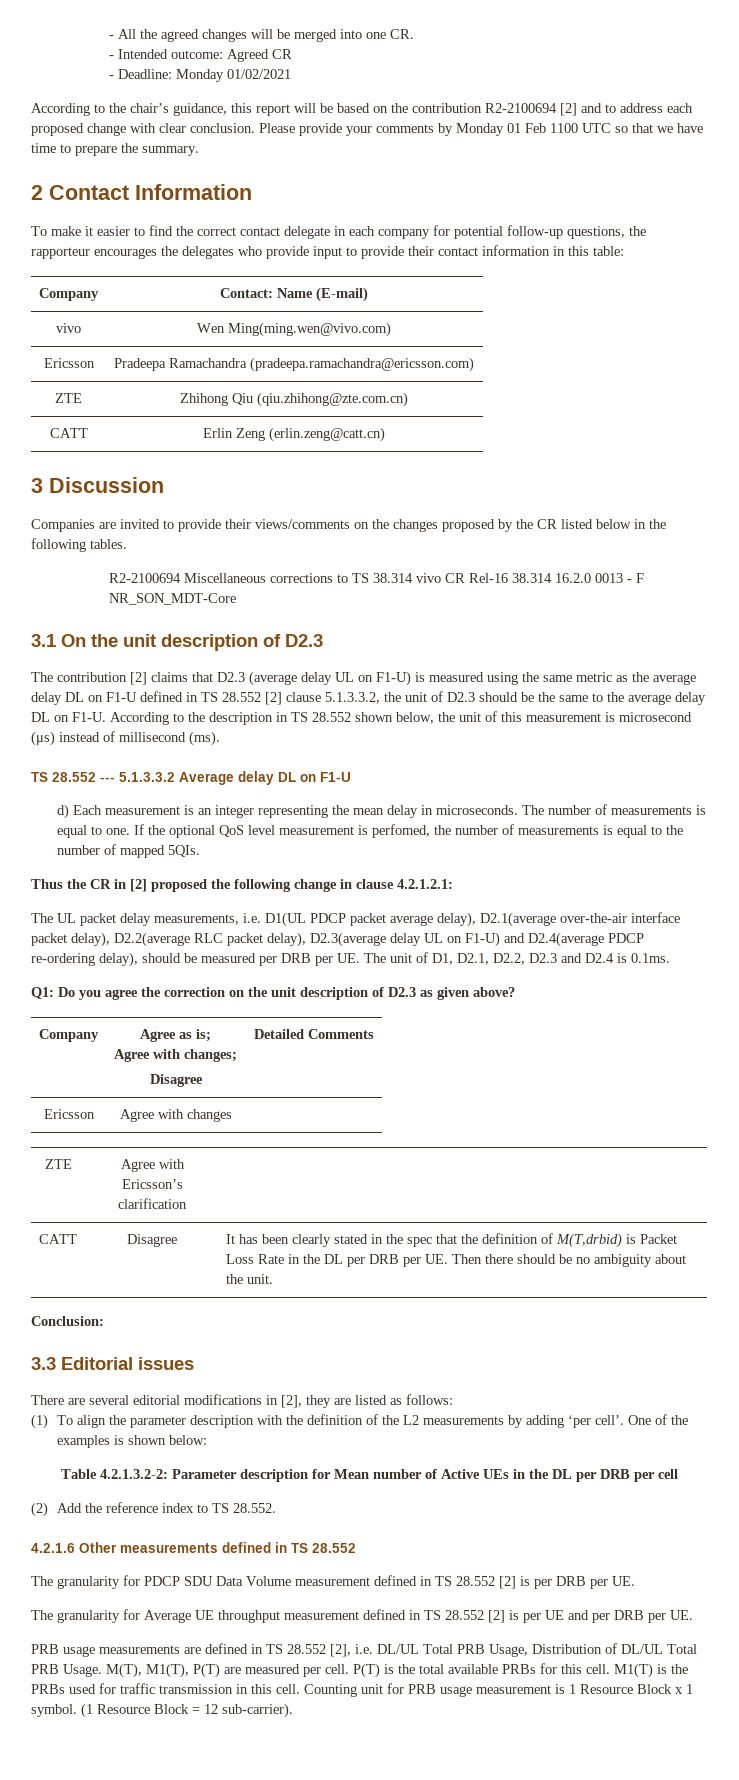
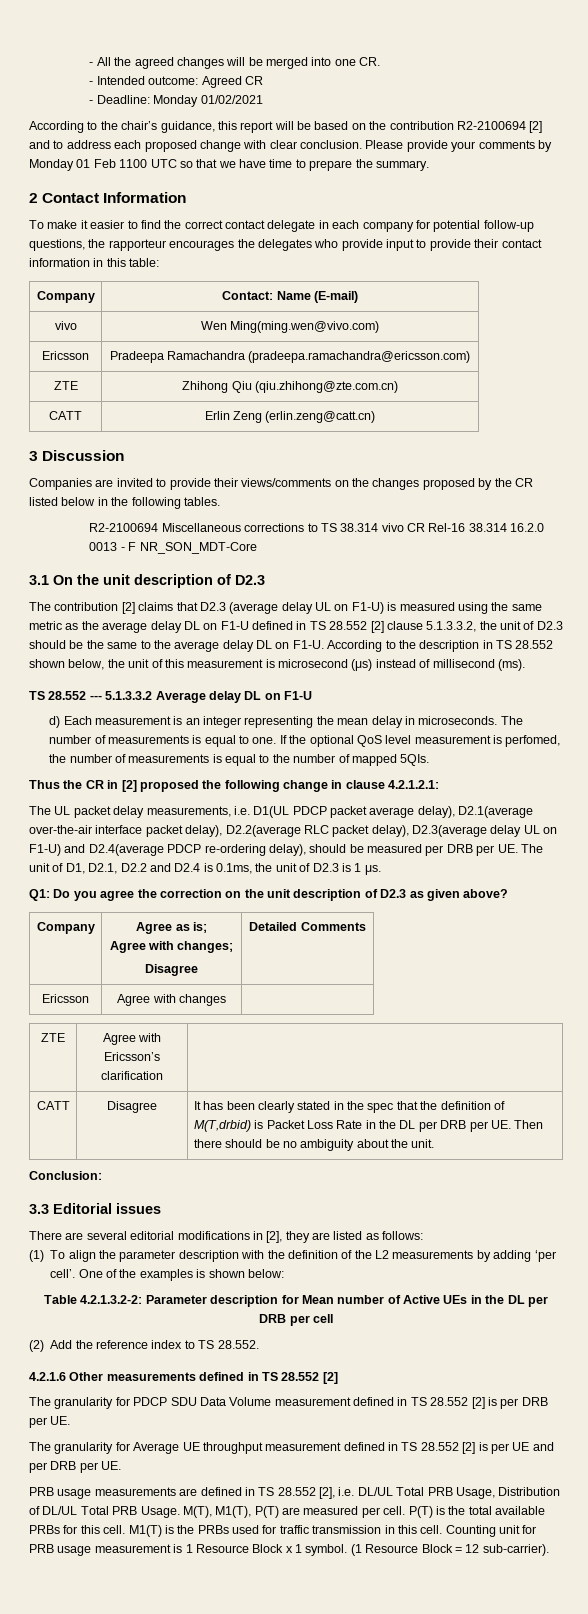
[493,953,557,965] D2.2, D2.3 -> [120,863,147,872] D2.2
[631,953,670,963] 0.1ms. -> [216,863,381,875] 0.1ms, the unit of D2.3 is 1 μs.
(356, 1548) none -> [322,1372,338,1384] [2]

